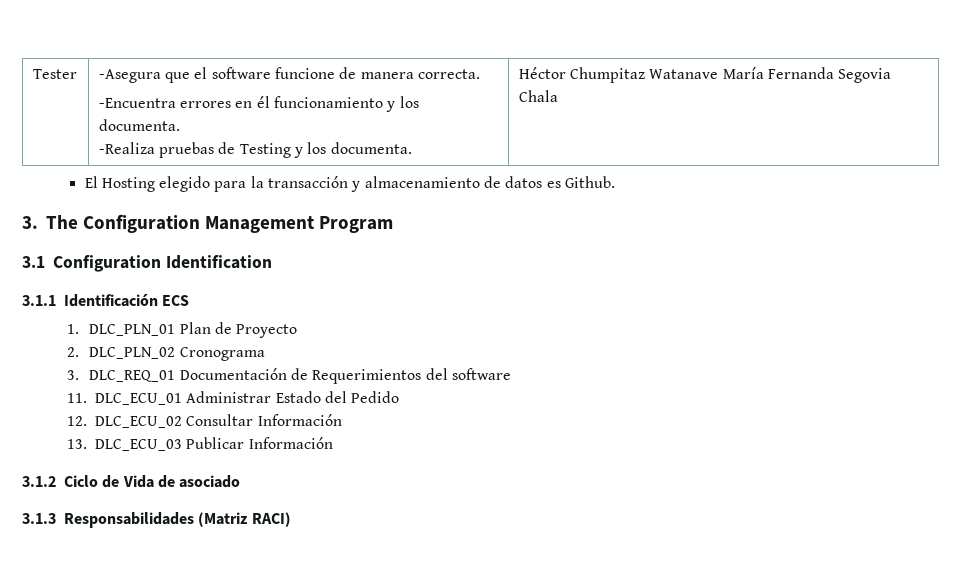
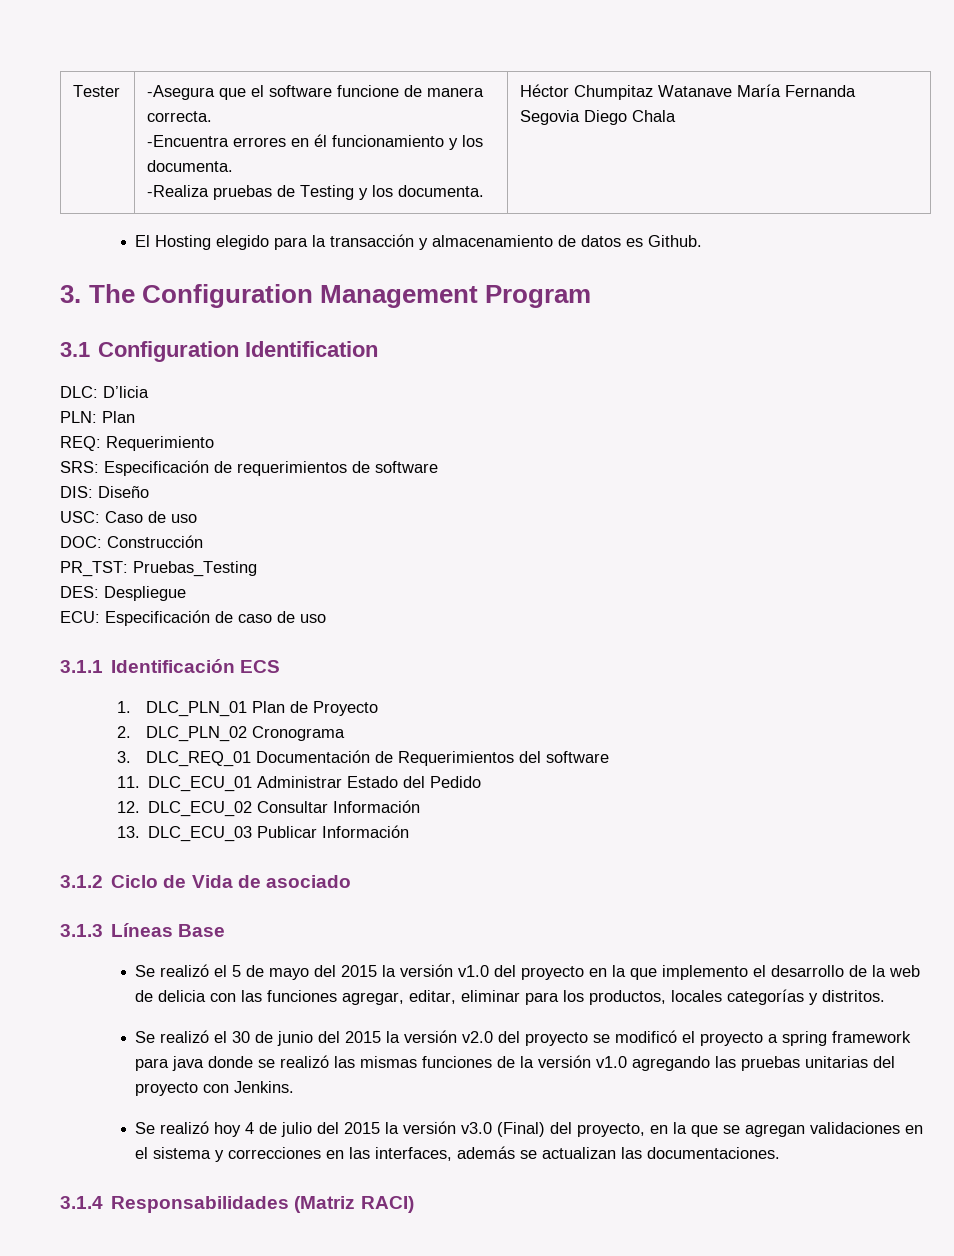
(892, 75) none -> [584,110,628,125] Diego
(272, 262) none -> [60,386,149,398] [60,411,135,423] [60,436,214,451] [60,460,438,476] [60,486,149,498] [60,511,197,523] [60,535,203,548] [60,561,257,577] [60,586,186,601] [60,610,326,626] // DLC: D’licia // PLN: Plan // REQ: Requerimiento // SRS: Especificación de requerimientos de software // DIS: Diseño // USC: Caso de uso // DOC: Construcción // PR_TST: Pruebas_Testing // DES: Despliegue // ECU: Especificación de caso de uso
(56, 518) none -> [111,923,226,937] [135,964,921,980] [135,989,886,1005] [135,1030,912,1046] [135,1055,896,1071] [135,1081,295,1096] [135,1121,924,1137] [135,1146,781,1162] [60,1196,103,1209] Líneas Base // Se realizó el 5 de mayo del 2015 la versión v1.0 del proyecto en la que implemento el desarrollo de la web de delicia con las funciones agregar, editar, eliminar para los productos, locales categorías y distritos. // Se realizó el 30 de junio del 2015 la versión v2.0 del proyecto se modificó el proyecto a spring framework para java donde se realizó las mismas funciones de la versión v1.0 agregando las pruebas unitarias del proyecto con Jenkins. // Se realizó hoy 4 de julio del 2015 la versión v3.0 (Final) del proyecto, en la que se agregan validaciones en el sistema y correcciones en las interfaces, además se actualizan las documentaciones. // 3.1.4

